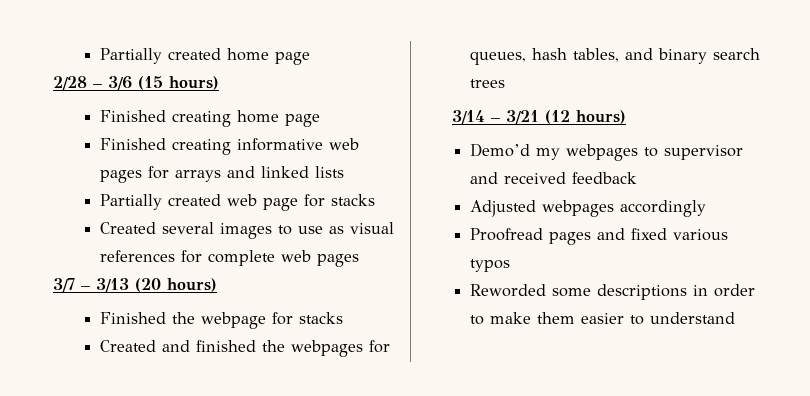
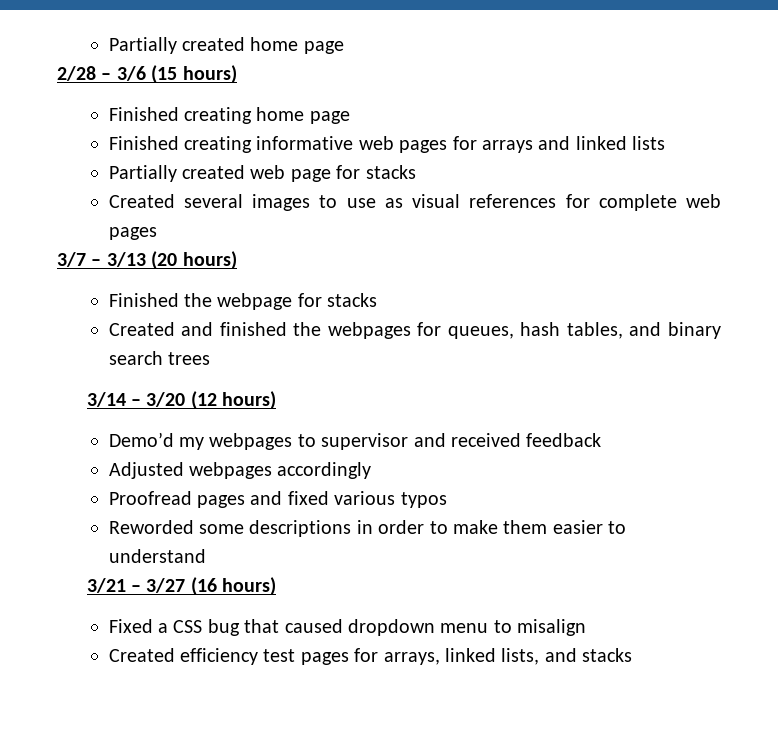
[506,110,540,124] 3/21 -> [146,392,186,407] 3/20
(736, 318) none -> [86,577,277,596] [108,619,587,636] [108,648,633,665] // 3/21 – 3/27 (16 hours) // Fixed a CSS bug that caused dropdown menu to misalign // Created efficiency test pages for arrays, linked lists, and stacks

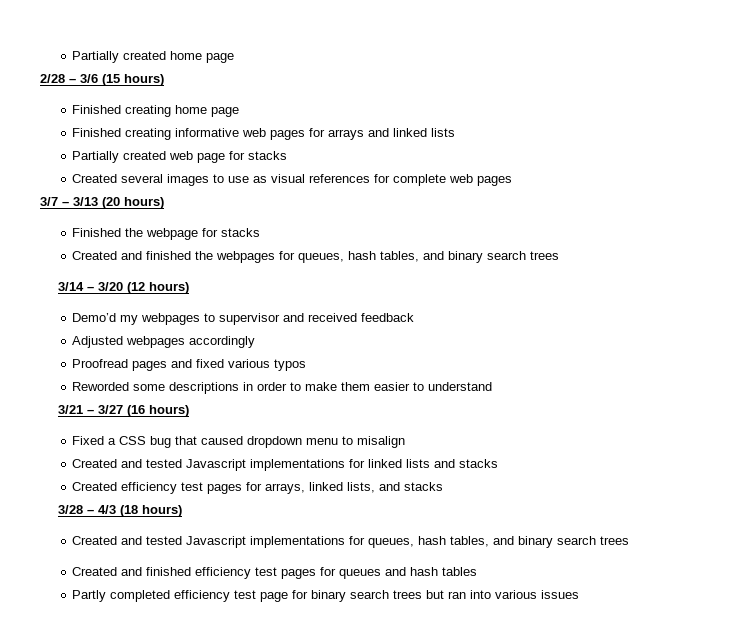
(587, 627) none -> [72,459,499,471] // Created and tested Javascript implementations for linked lists and stacks
(633, 655) none -> [58,505,183,517] [72,536,630,548] [72,567,478,579] [72,590,580,602] // 3/28 – 4/3 (18 hours) // Created and tested Javascript implementations for queues, hash tables, and binary search trees // Created and finished efficiency test pages for queues and hash tables // Partly completed efficiency test page for binary search trees but ran into various issues

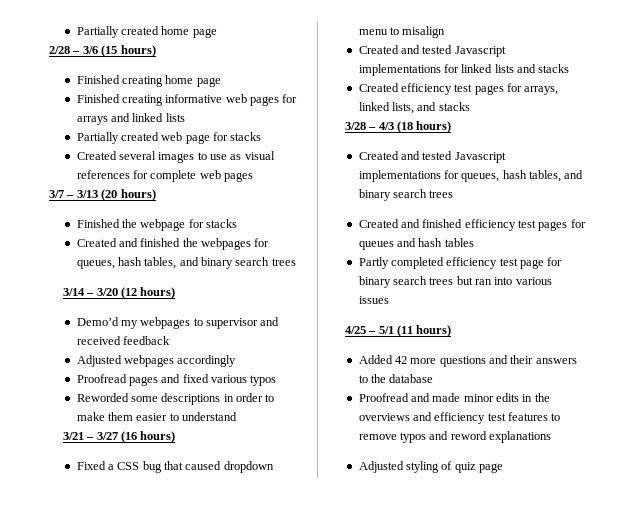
(580, 594) none -> [344,325,452,337] [358,355,577,367] [358,374,434,383] [358,393,550,402] [358,412,561,424] [358,431,552,443] [358,461,504,473] // 4/25 – 5/1 (11 hours) // Added 42 more questions and their answers to the database // Proofread and made minor edits in the overviews and efficiency test features to remove typos and reword explanations // Adjusted styling of quiz page

